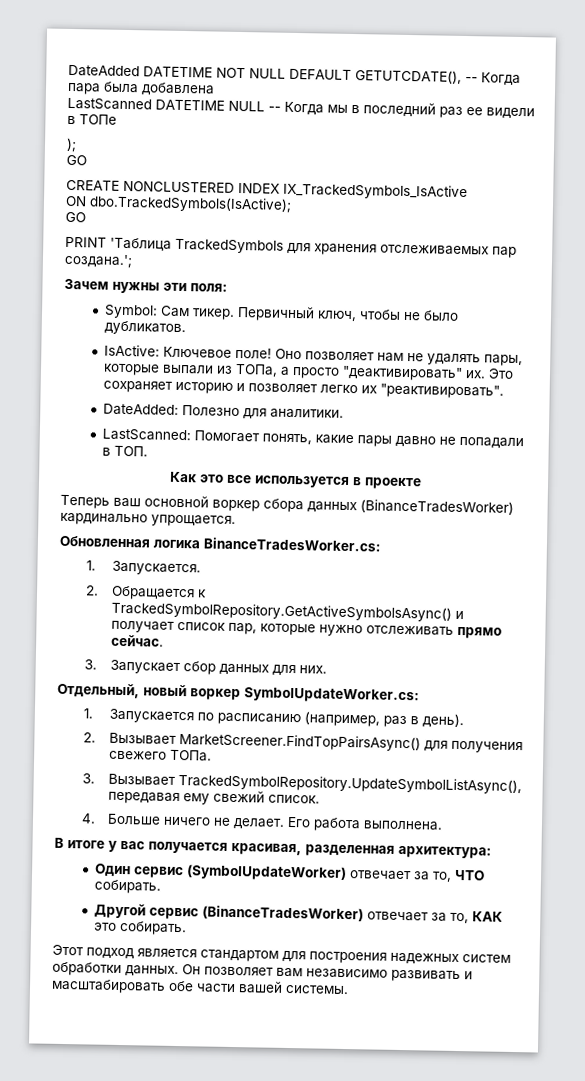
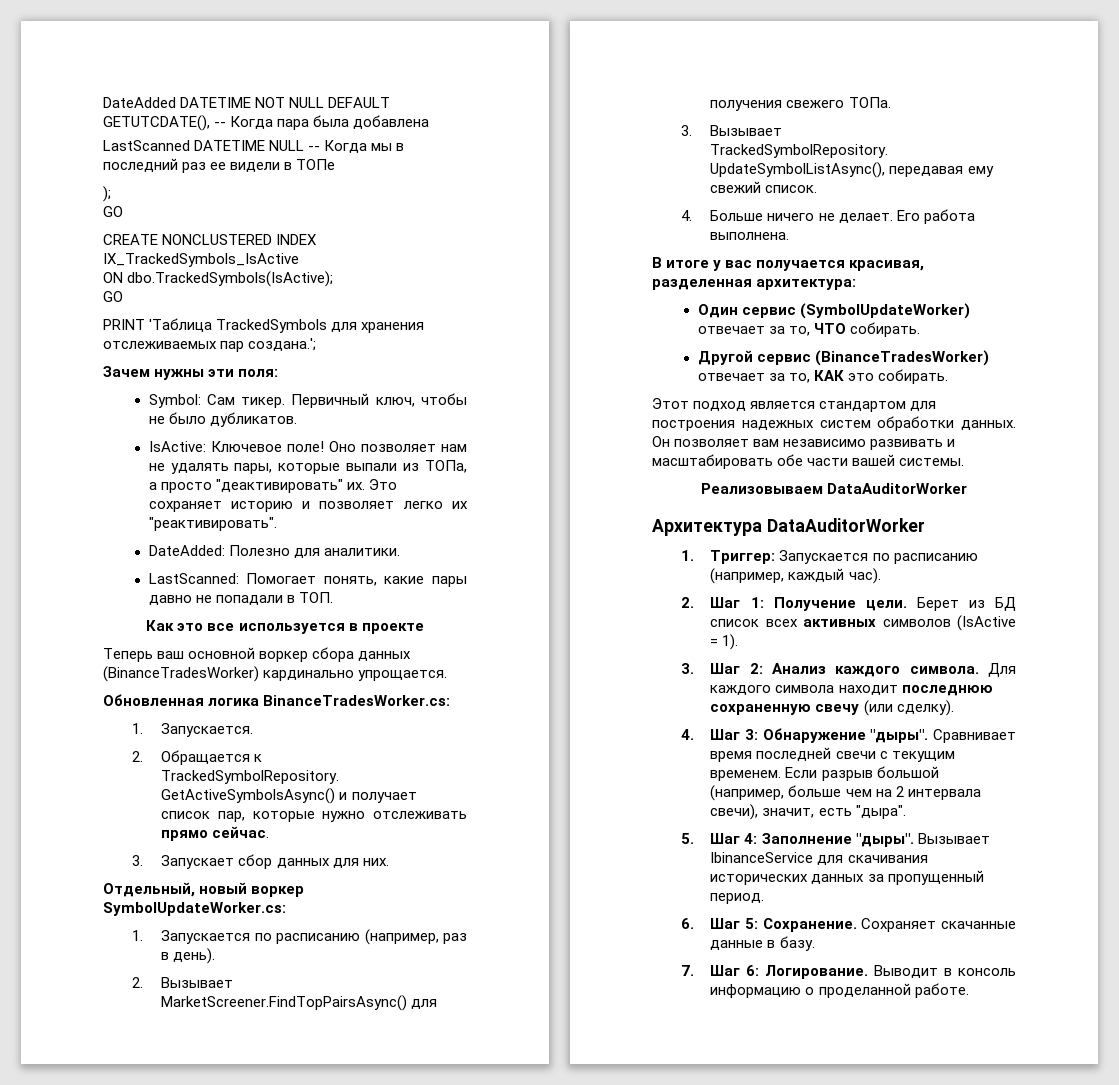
(349, 989) none -> [700,483,968,494] [652,518,925,536] [681,550,978,564] [710,568,881,584] [681,597,1016,611] [710,615,1016,631] [710,634,739,650] [681,663,1016,677] [710,685,993,696] [710,700,954,716] [681,728,1016,743] [710,747,955,762] [710,766,939,781] [710,785,981,801] [710,804,906,820] [681,833,990,847] [710,852,928,865] [710,870,984,885] [710,893,765,904] [681,918,1016,932] [710,936,815,951] [681,965,1016,979] [710,983,969,998] // Реализовываем DataAuditorWorker // Архитектура DataAuditorWorker // 1. Триггер: Запускается по расписанию (например, каждый час). // 2. Шаг 1: Получение цели. Берет из БД список всех активных символов (IsActive = 1). // 3. Шаг 2: Анализ каждого символа. Для каждого символа находит последнюю сохраненную свечу (или сделку). // 4. Шаг 3: Обнаружение "дыры". Сравнивает время последней свечи с текущим временем. Если разрыв большой (например, больше чем на 2 интервала свечи), значит, есть "дыра". // 5. Шаг 4: Заполнение "дыры". Вызывает IbinanceService для скачивания исторических данных за пропущенный период. // 6. Шаг 5: Сохранение. Сохраняет скачанные данные в базу. // 7. Шаг 6: Логирование. Выводит в консоль информацию о проделанной работе.

